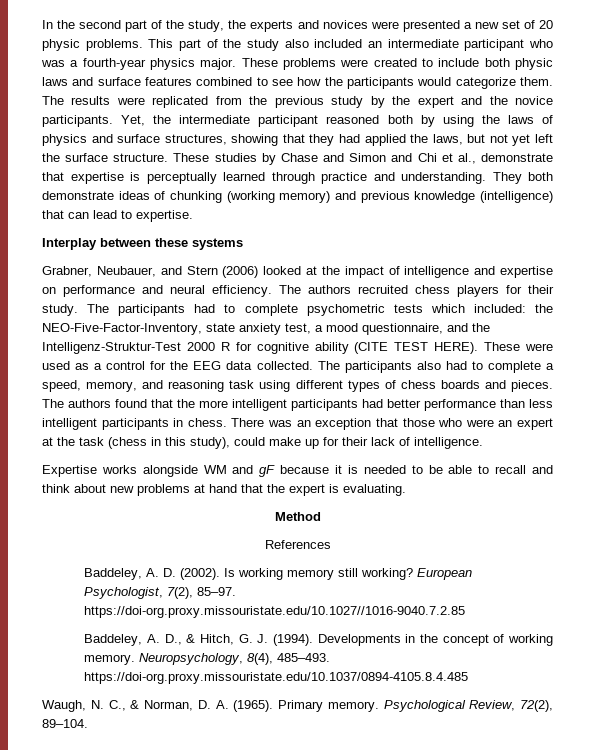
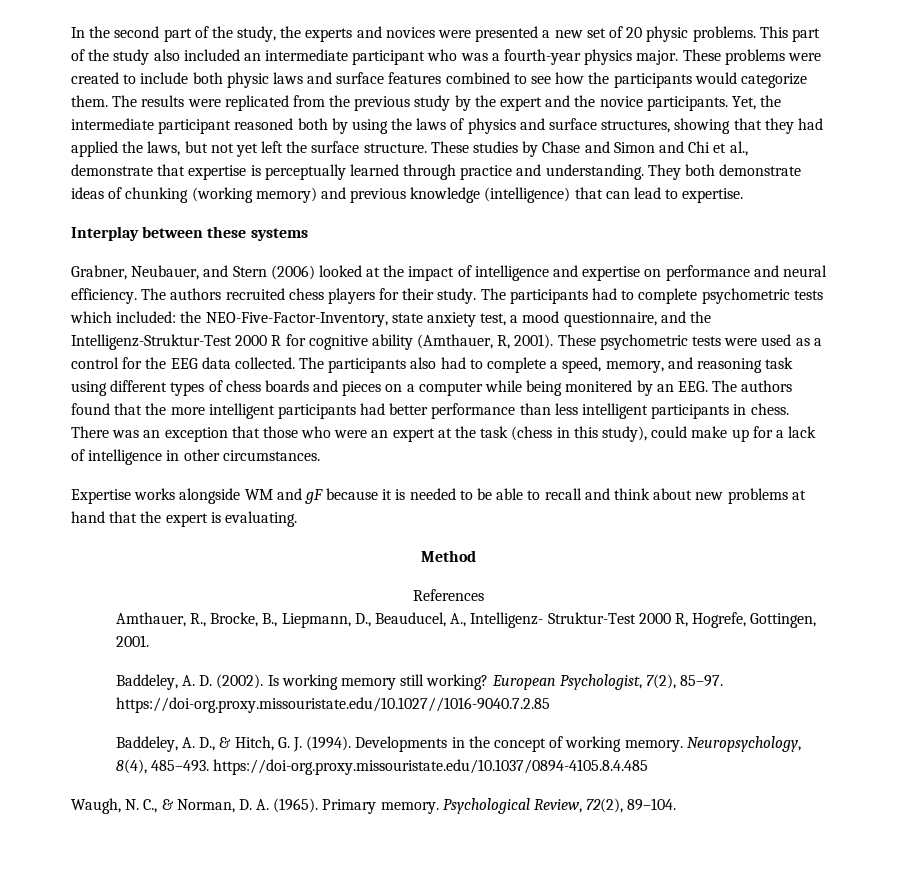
[354,342,521,354] (CITE TEST HERE). These -> [417,334,722,350] (Amthauer, R, 2001). These psychometric tests
[510,380,553,392] pieces. -> [342,380,708,396] pieces on a computer while being monitered by an EEG.
[342,437,368,446] their -> [775,430,784,438] a
[414,437,483,449] intelligence. -> [88,449,320,465] intelligence in other circumstances.
(331, 544) none -> [115,612,817,628] [115,635,149,647] // Amthauer, R., Brocke, B., Liepmann, D., Beauducel, A., Intelligenz- Struktur-Test 2000 R, Hogrefe, Gottingen, 2001.

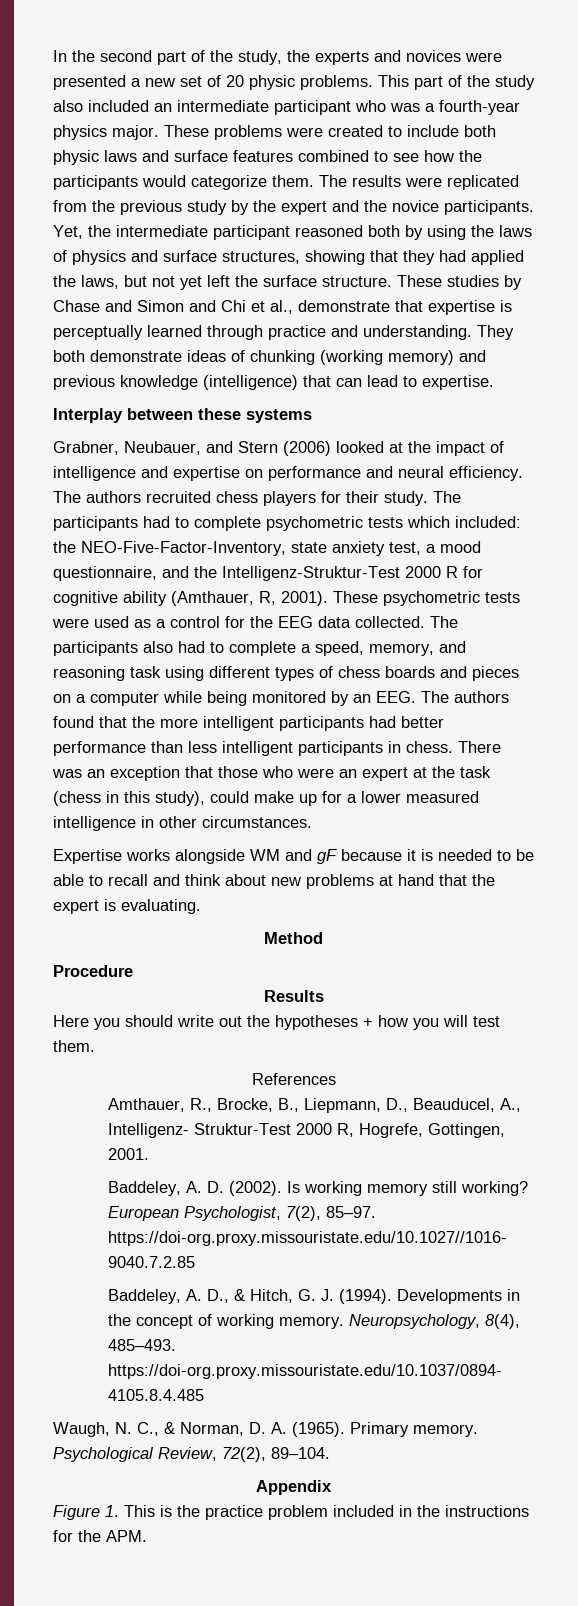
[565,380,633,392] monitered -> [252,691,326,703] monitored
[788,426,817,438] [71,449,85,461] lack of -> [361,791,479,803] lower measured
(476, 556) none -> [53,965,133,977] [263,990,324,1002] [53,1015,500,1030] [53,1040,95,1052] // Procedure // Results // Here you should write out the hypotheses + how you will test them.
(677, 804) none -> [256,1480,332,1495] [53,1505,529,1520] [53,1530,147,1542] // Appendix // Figure 1. This is the practice problem included in the instructions for the APM.

